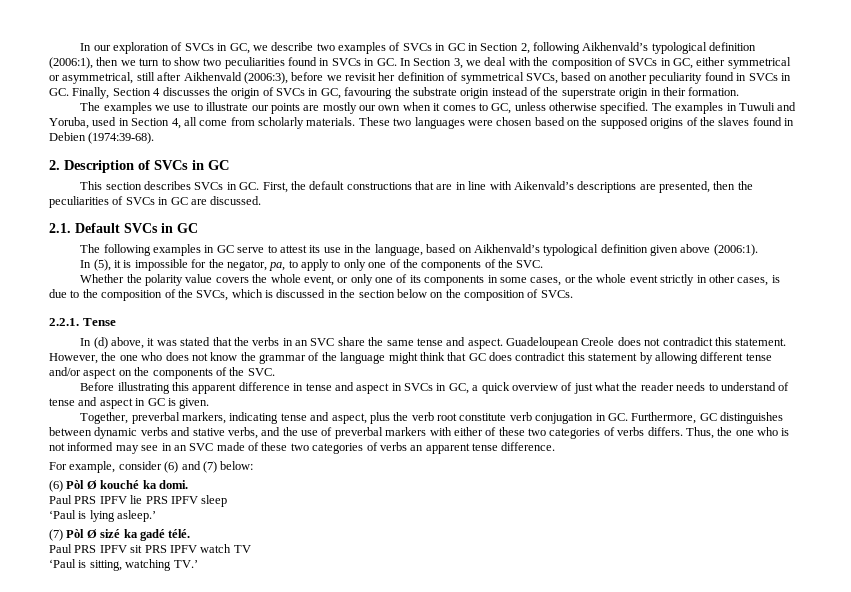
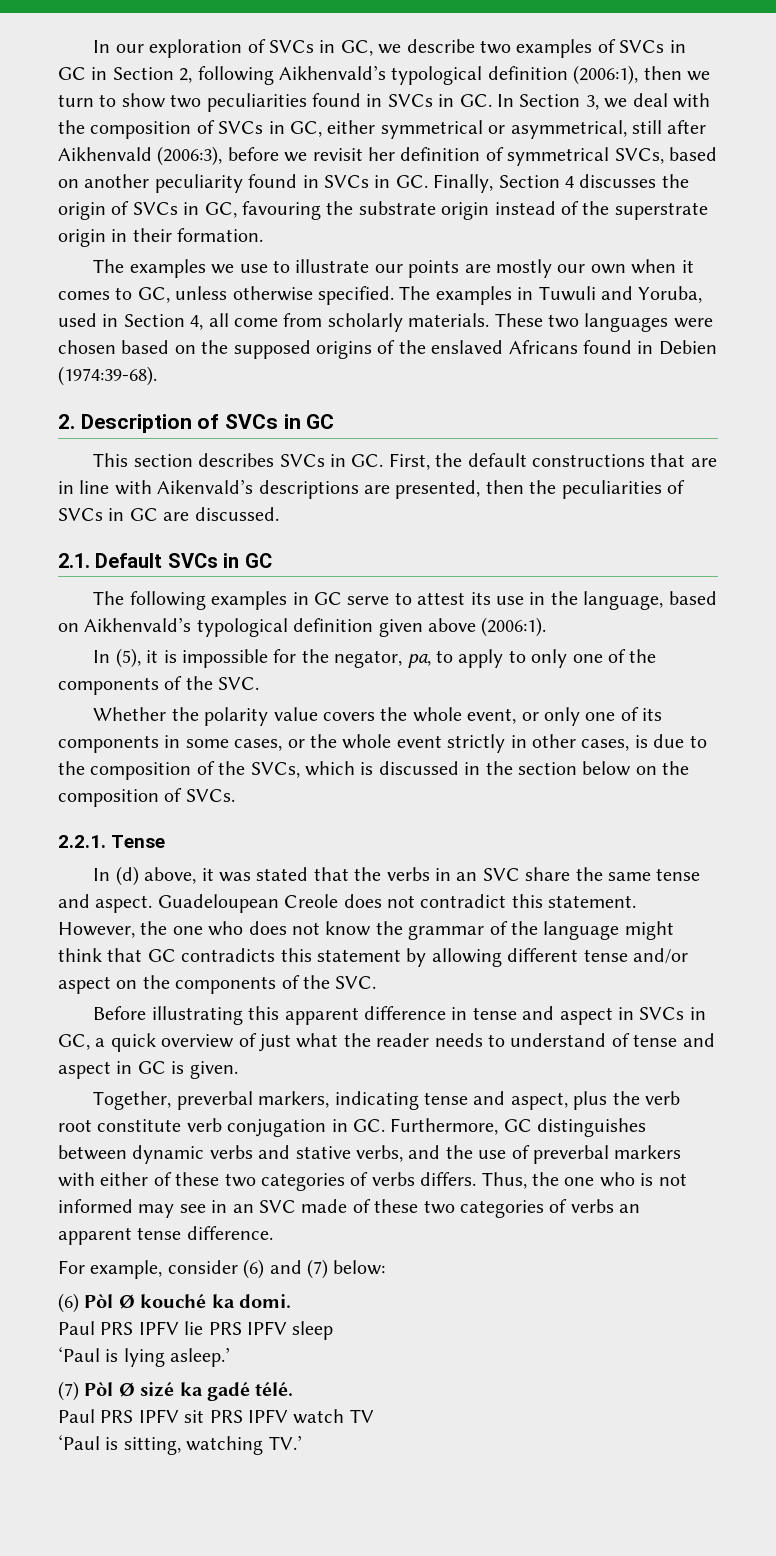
[718,117,750,126] slaves -> [431,340,578,354] enslaved Africans
[489,352,566,361] does contradict -> [181,948,276,962] contradicts

